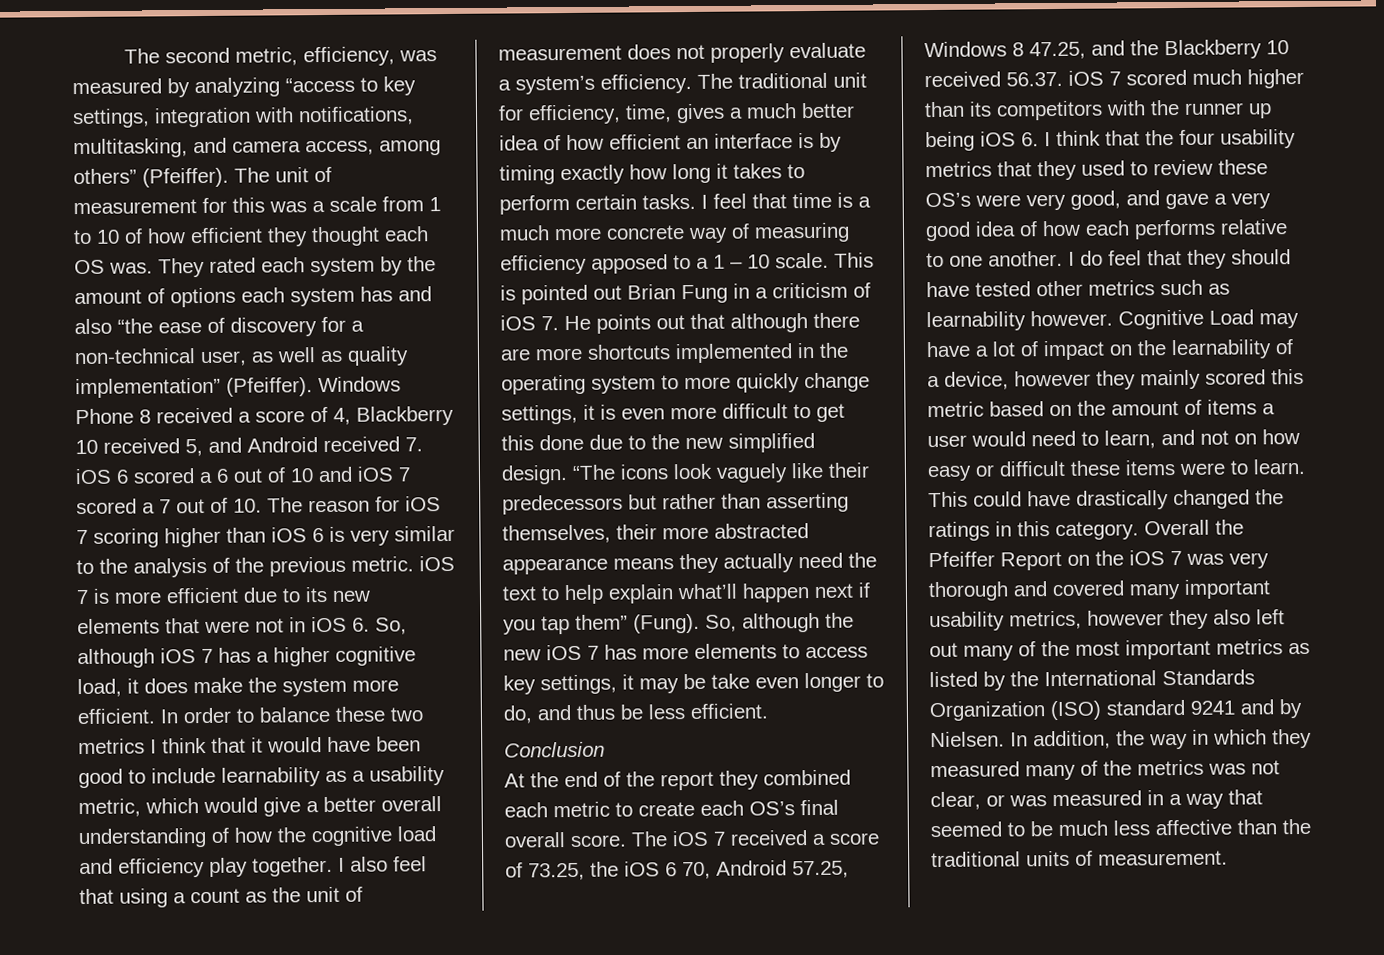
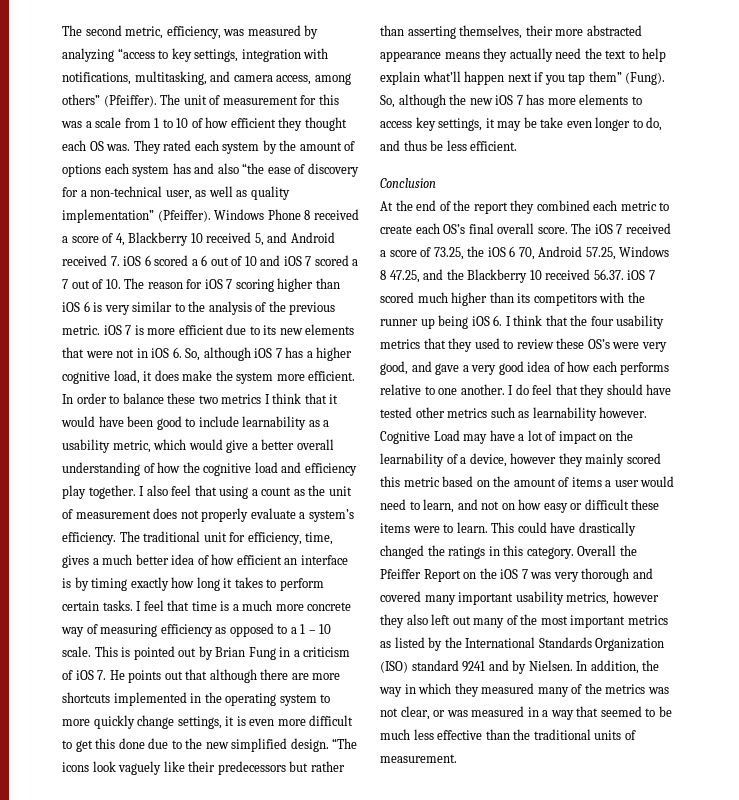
[591,254,668,274] apposed -> [215,623,274,637] as opposed
(622, 292) none -> [198,646,213,660] by
[1155,819,1232,836] affective -> [437,730,483,740] effective

